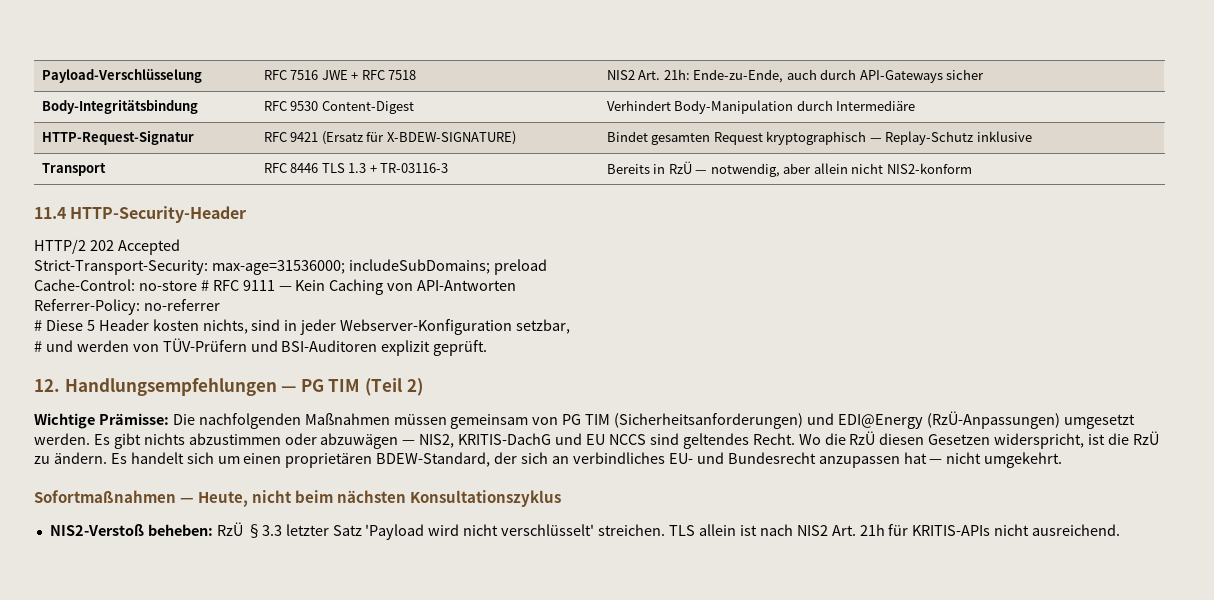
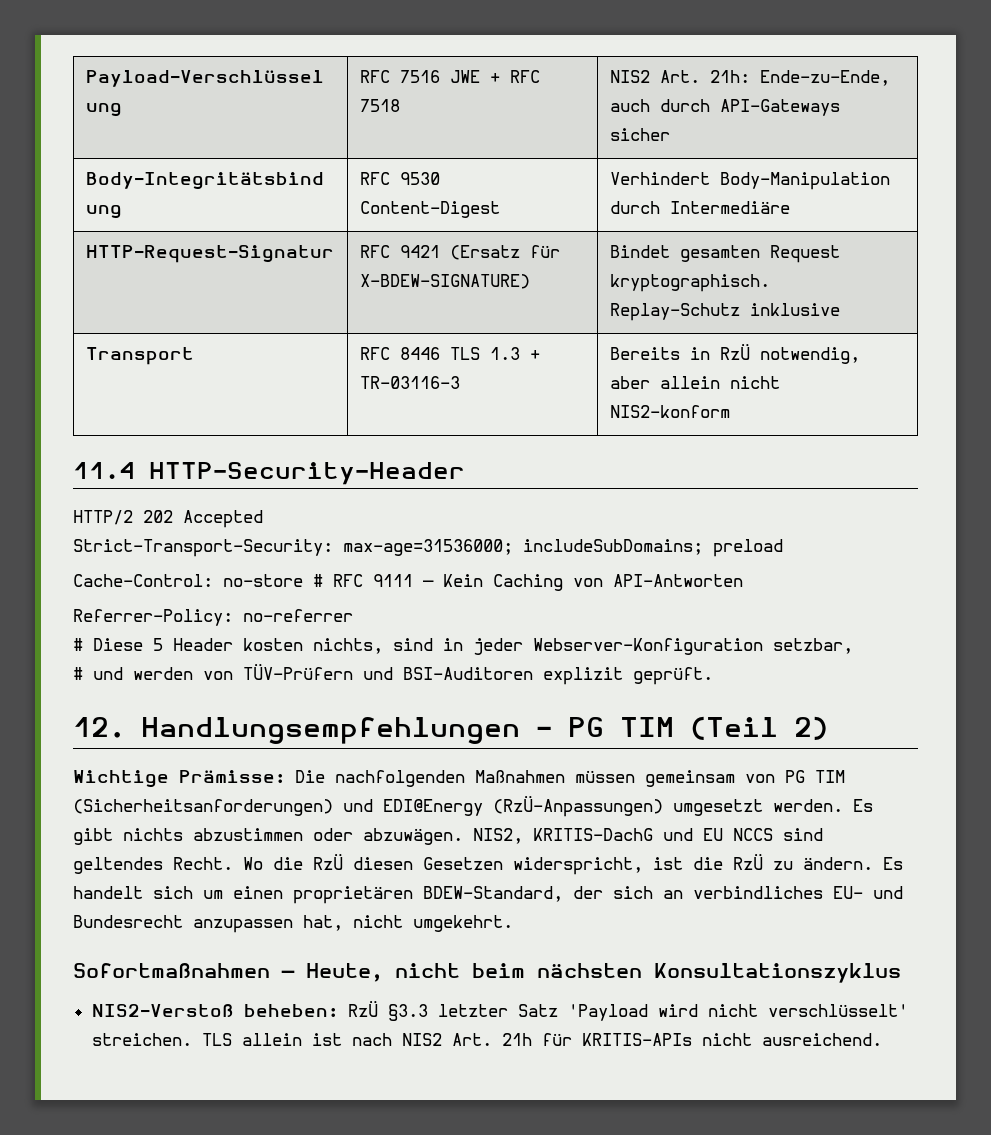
[766,131,882,145] kryptographisch — -> [610,274,771,292] kryptographisch.
[695,170,708,174] — -> (751, 352) none
[281,386,297,392] — -> [536,726,552,737] -
[320,433,416,449] abzuwägen — -> [363,828,463,845] abzuwägen.
[903,452,943,464] hat — -> [303,915,343,931] hat,

